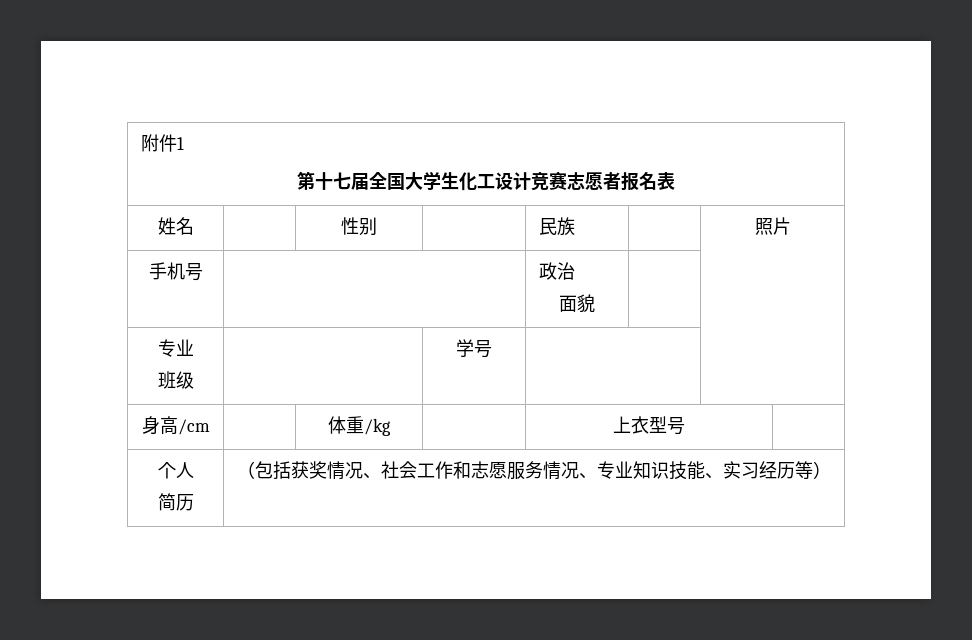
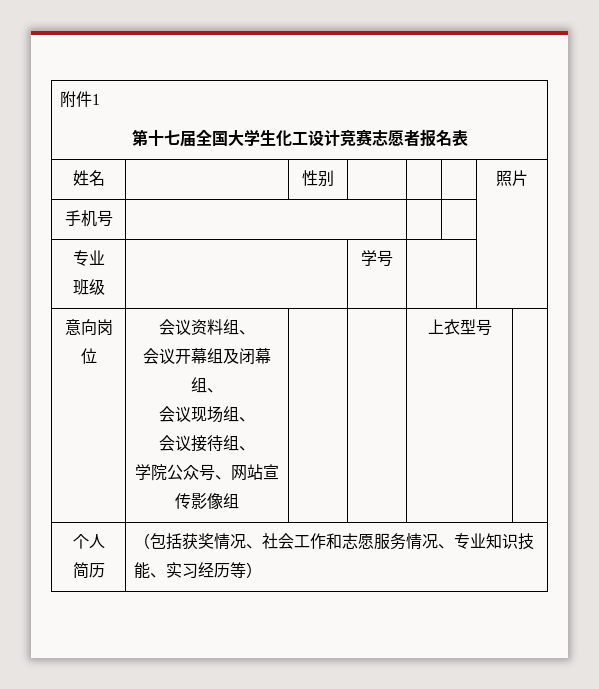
[538,217,575,236] 民族 -> (334, 178) none
[538,262,575,280] [559,294,595,312] 政治 // 面貌 -> (113, 218) none
[141,416,210,435] [328,416,391,436] 身高/cm | | 体重/kg -> [64,319,113,335] [80,348,97,364] [159,319,255,335] [143,348,271,365] [191,377,223,393] [159,406,255,423] [159,435,255,452] [135,464,279,481] [175,493,239,509] 意向岗位 | 会议资料组、 // 会议开幕组及闭幕组、 // 会议现场组、 // 会议接待组、 // 学院公众号、网站宣传影像组 |

